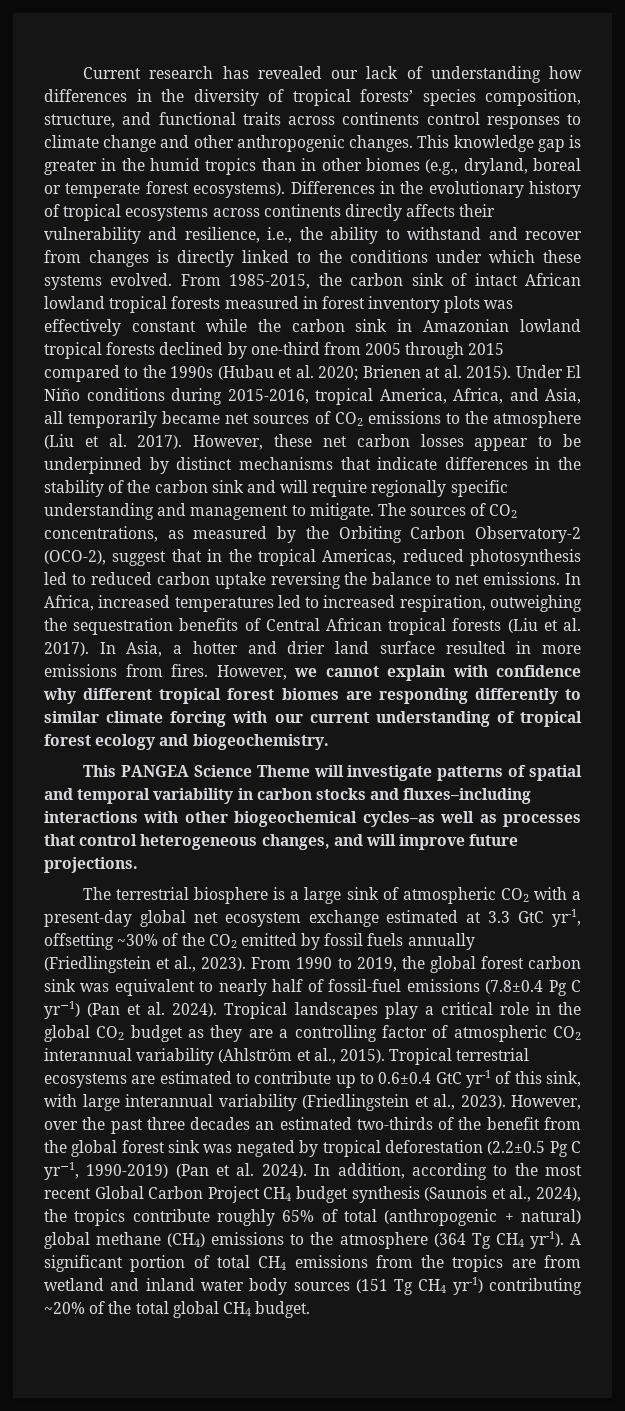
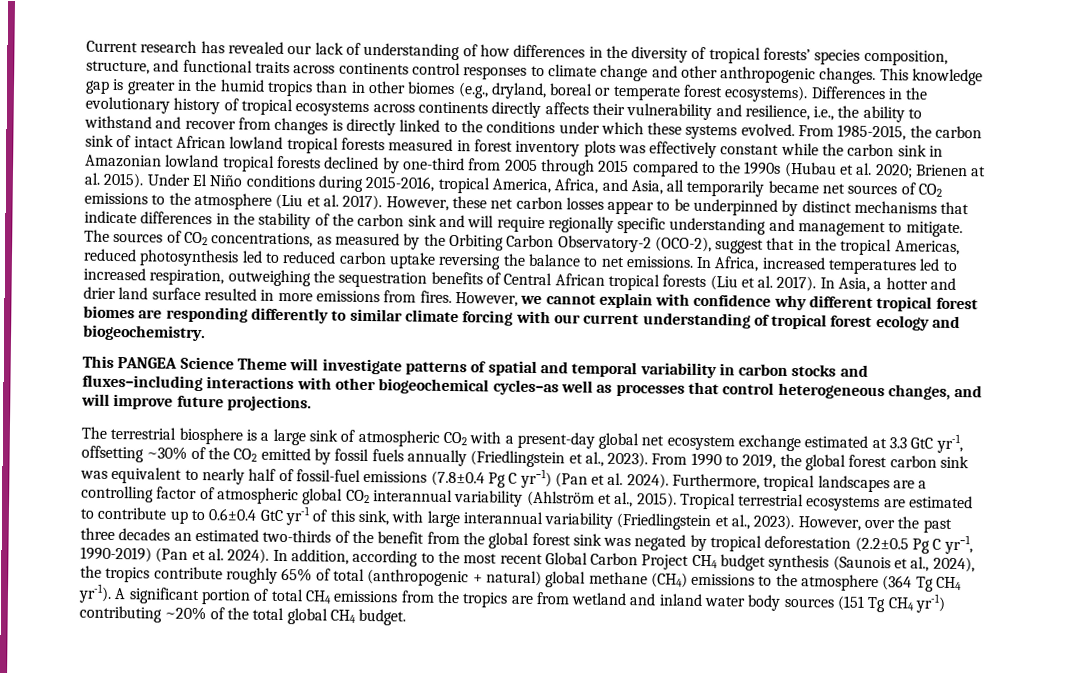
(541, 74) none -> [462,44,478,57] of
[224,1002,581,1019] [44,1025,243,1042] Tropical landscapes play a critical role in the global CO2 budget as they -> [672,473,890,493] Furthermore, tropical landscapes
(547, 1033) none -> [302,488,344,505] global

